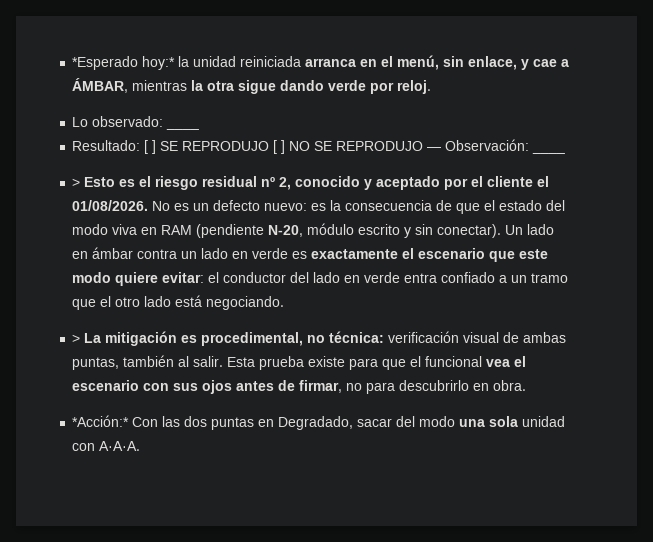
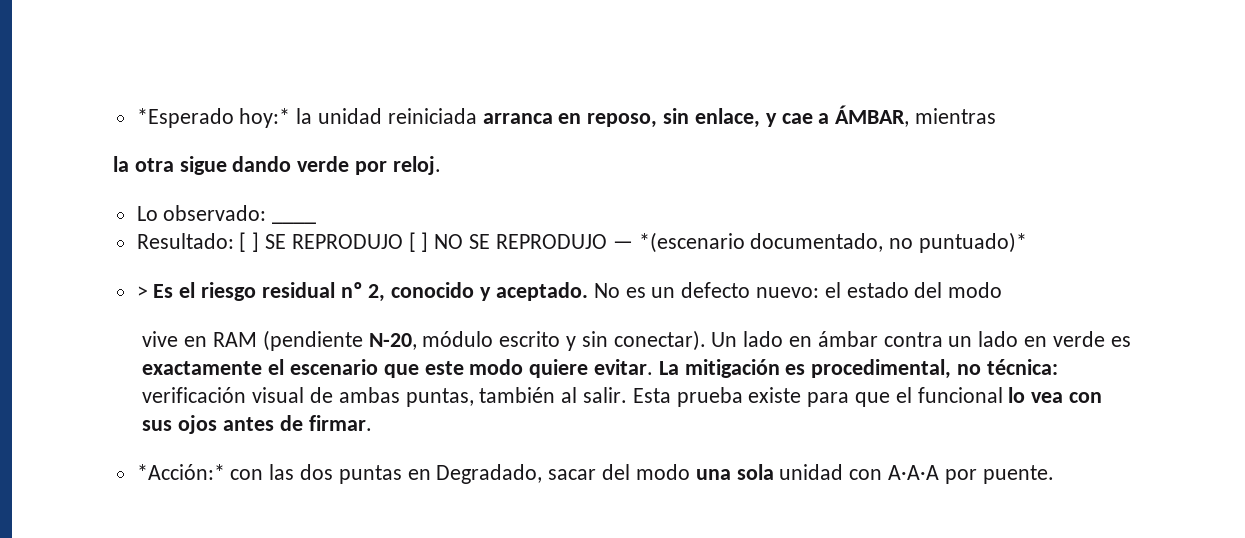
[381,55,440,70] el menú, -> [587,113,658,128] reposo,
(188, 85) none -> (996, 116) //
[445,139,530,151] [532,151,566,154] [72,177,136,187] Observación: ____ // > Esto es -> [638,232,1027,253] [136,284,174,298] *(escenario documentado, no puntuado)* // > Es
[376,176,550,190] [72,200,149,211] aceptado por el cliente el 01/08/2026. -> [495,282,588,301] aceptado.
[311,200,481,214] es la consecuencia de que -> (819, 292) none
[112,224,138,235] viva -> [142,331,179,347] // vive
[162,272,569,283] [72,295,285,310] [72,334,81,343] evitar: el conductor del lado en verde entra confiado a un tramo que el otro lado está negociando. // > -> [594,359,654,375] evitar.
[486,356,527,367] [72,380,140,391] vea el escenario -> [1008,387,1064,403] lo vea
[299,380,527,394] firmar, no para descubrirlo en obra. -> [308,415,372,431] firmar.
[132,417,159,427] Con -> [230,469,264,480] con
[99,441,141,451] A·A·A. -> [887,465,1054,484] A·A·A por puente.

